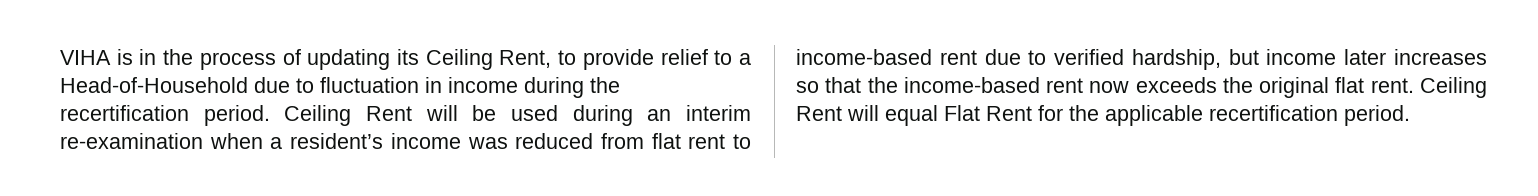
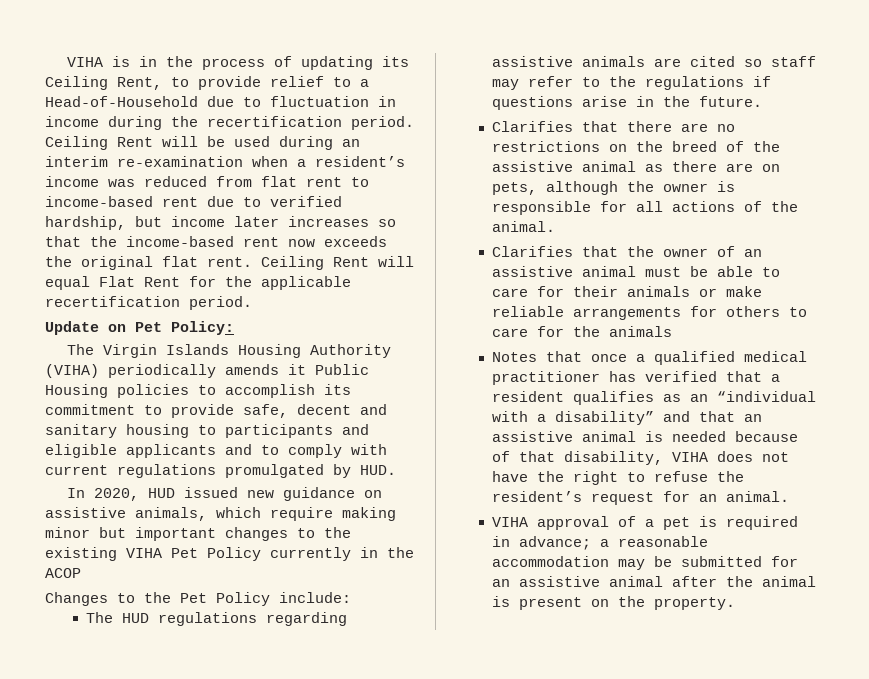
(1410, 115) none -> [45,321,234,335] [67,344,392,358] [45,364,369,378] [45,384,351,398] [45,404,387,418] [45,424,369,438] [45,444,387,458] [45,464,396,478] [67,487,383,501] [45,507,396,521] [45,527,351,541] [45,547,414,561] [45,568,81,578] [45,592,351,606] [86,612,348,626] [492,56,817,67] [492,76,772,90] [492,96,763,110] [492,121,736,132] [492,141,781,152] [492,161,781,172] [492,181,736,195] [492,201,799,215] [492,221,556,232] [492,246,763,257] [492,266,781,277] [492,286,763,297] [492,306,808,320] [492,326,673,337] [492,351,808,365] [492,371,781,385] [492,391,817,405] [492,411,763,425] [492,431,799,442] [492,451,790,465] [492,471,745,485] [492,491,790,505] [492,516,799,530] [492,536,709,550] [492,556,799,570] [492,576,817,587] [492,596,736,610] // Update on Pet Policy: // The Virgin Islands Housing Authority (VIHA) periodically amends it Public Housing policies to accomplish its commitment to provide safe, decent and sanitary housing to participants and eligible applicants and to comply with current regulations promulgated by HUD. // In 2020, HUD issued new guidance on assistive animals, which require making minor but important changes to the existing VIHA Pet Policy currently in the ACOP // Changes to the Pet Policy include: // The HUD regulations regarding assistive animals are cited so staff may refer to the regulations if questions arise in the future. // Clarifies that there are no restrictions on the breed of the assistive animal as there are on pets, although the owner is responsible for all actions of the animal. // Clarifies that the owner of an assistive animal must be able to care for their animals or make reliable arrangements for others to care for the animals // Notes that once a qualified medical practitioner has verified that a resident qualifies as an “individual with a disability” and that an assistive animal is needed because of that disability, VIHA does not have the right to refuse the resident’s request for an animal. // VIHA approval of a pet is required in advance; a reasonable accommodation may be submitted for an assistive animal after the animal is present on the property.

